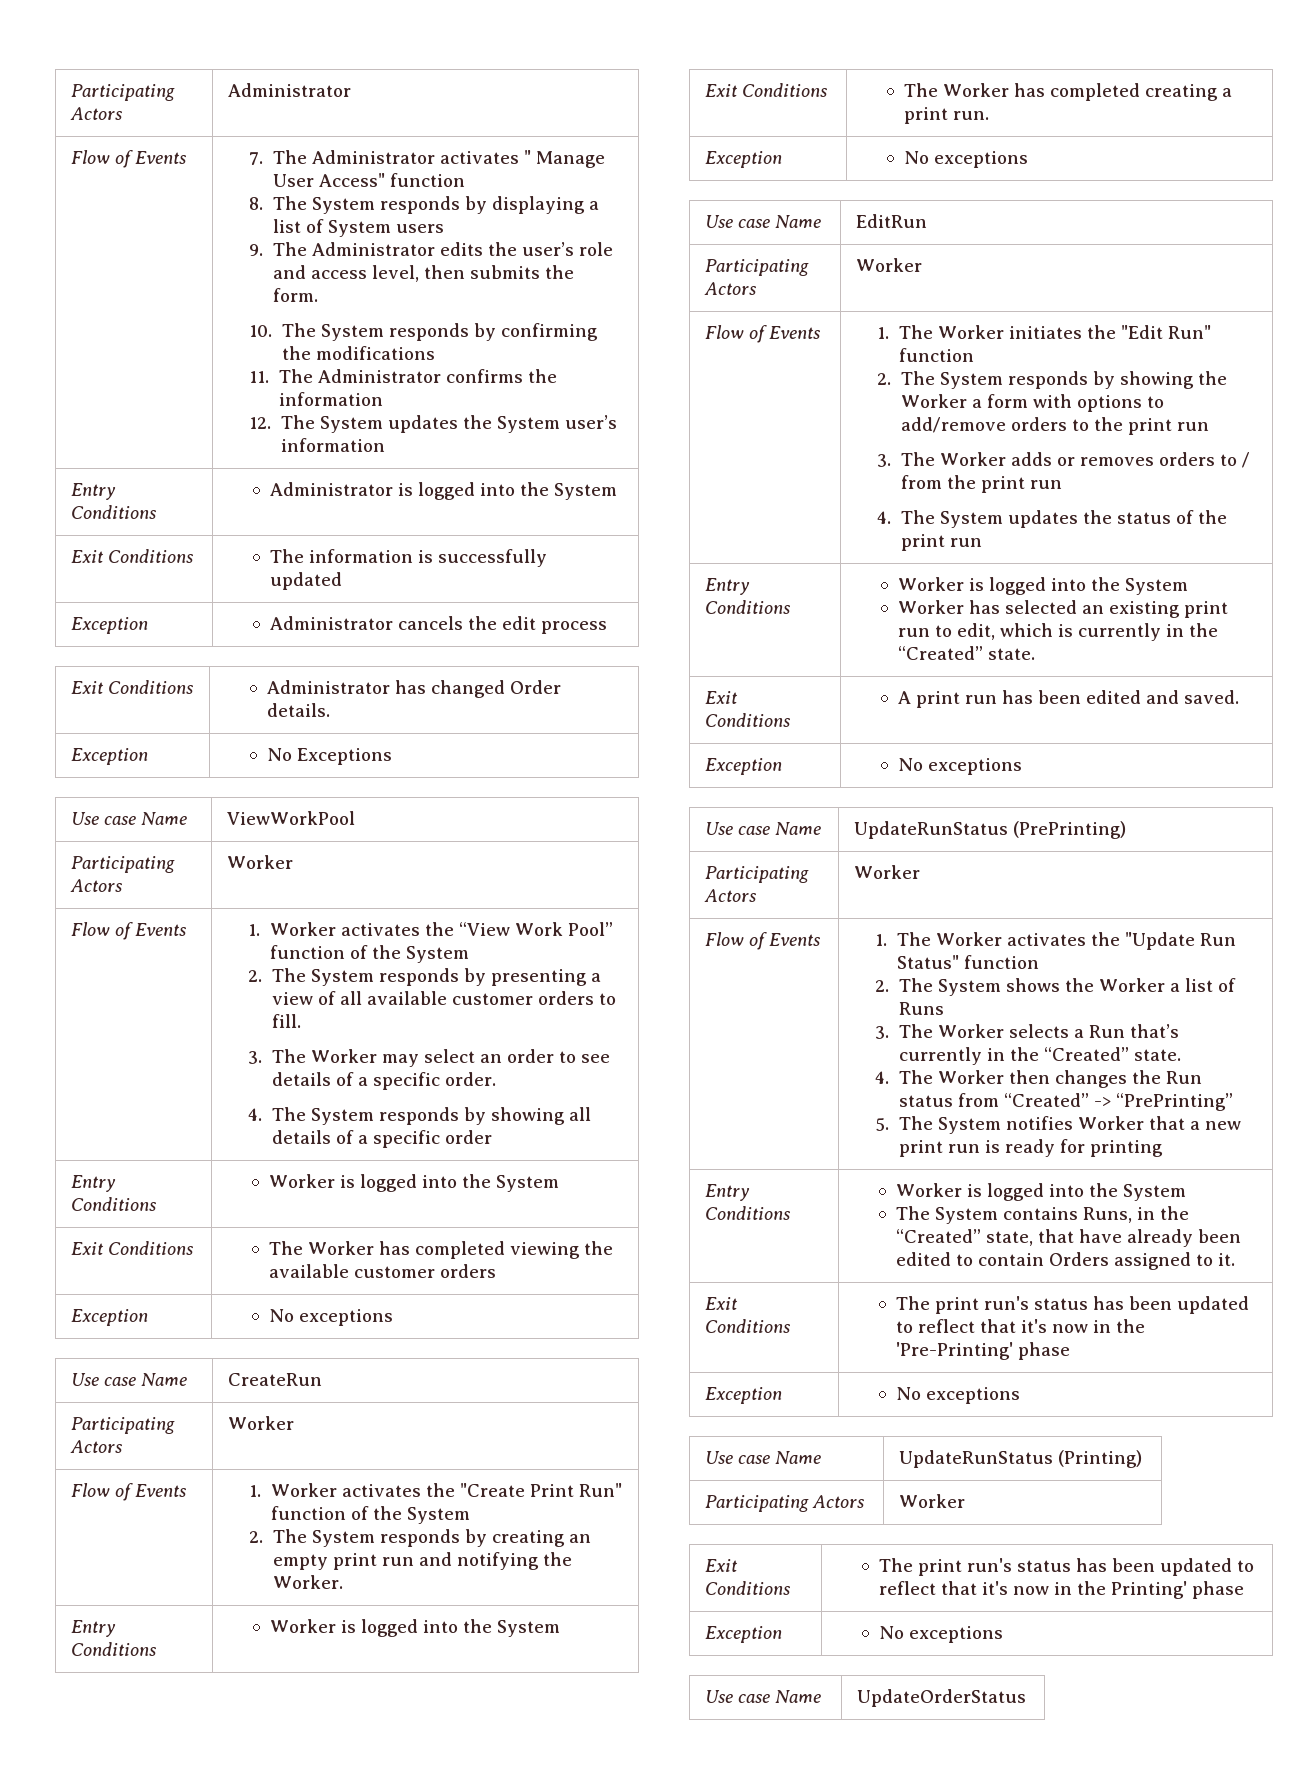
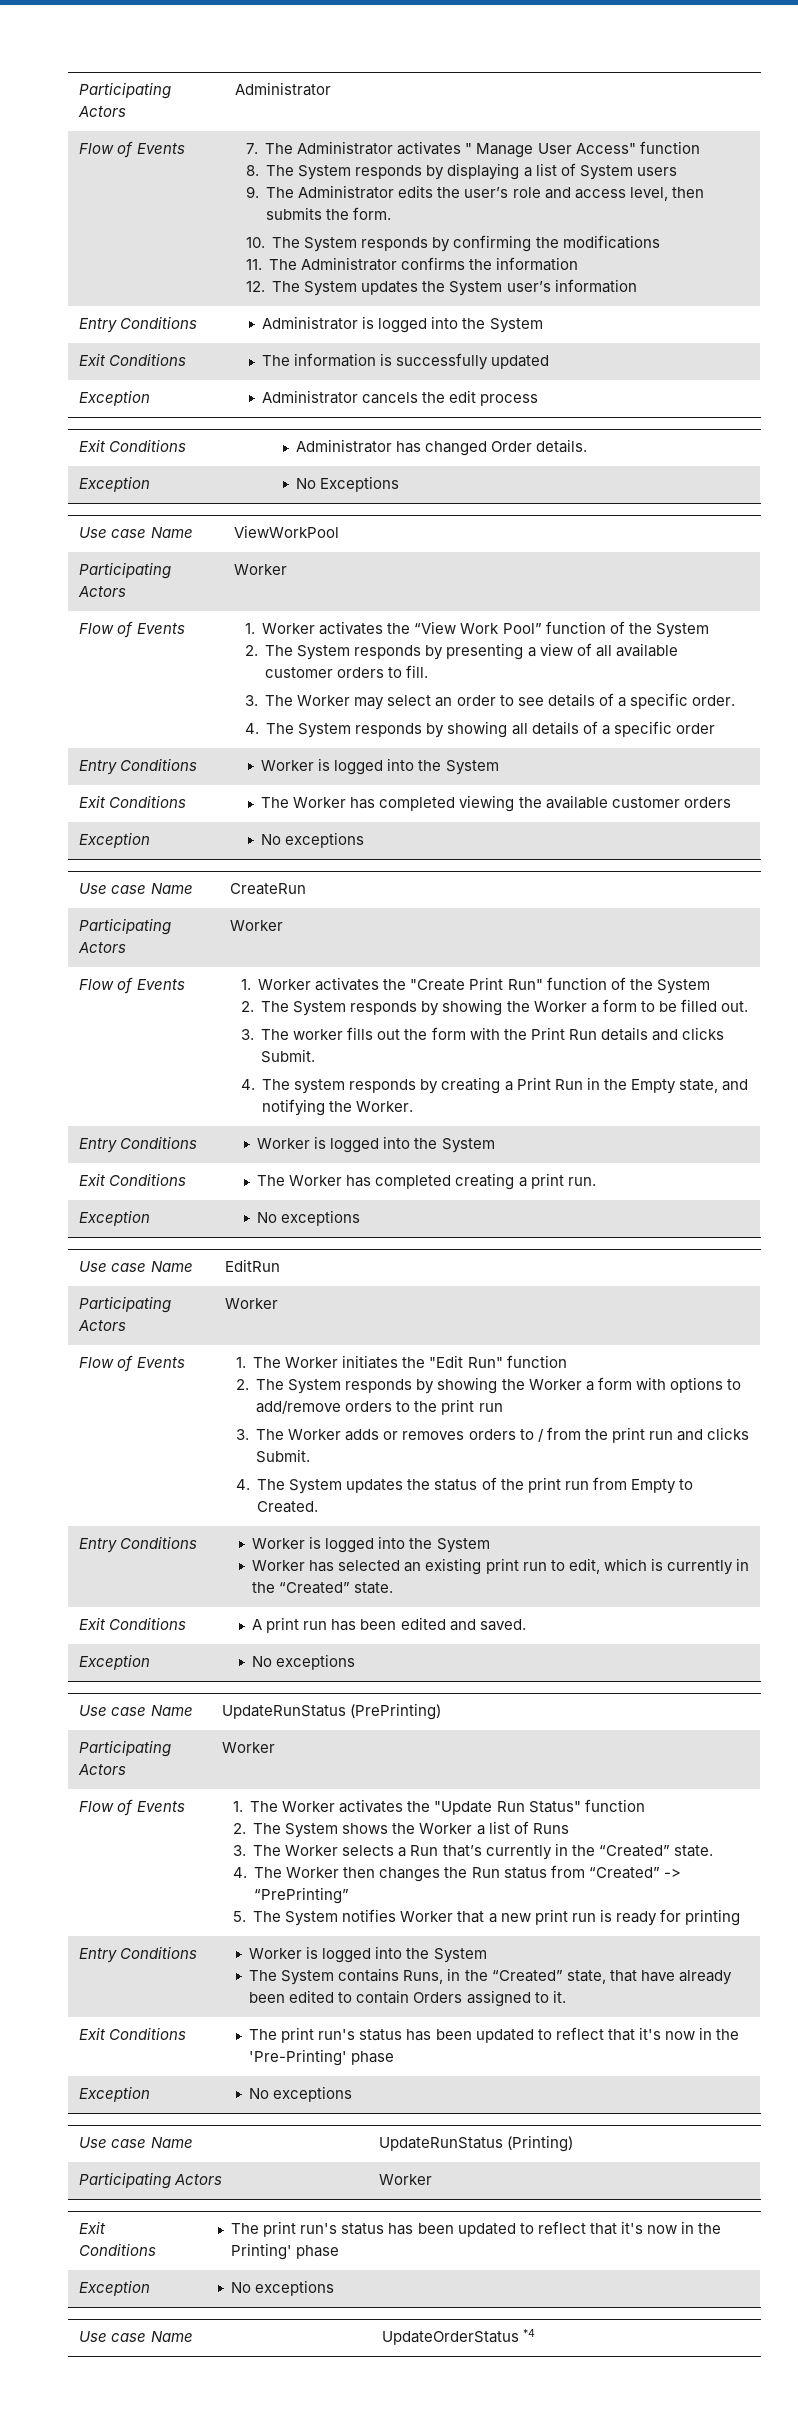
[491,1530,591,1547] [272,1553,414,1570] creating an empty print run -> [442,999,748,1016] [240,1027,724,1041] [261,1049,316,1063] [240,1077,718,1094] showing the Worker a form to be filled out. // 3. The worker fills out the form with the Print Run details and clicks Submit. // 4. The system responds by creating a Print Run in the Empty state,
(1062, 484) none -> [676,1427,749,1441] [256,1449,311,1463] and clicks Submit.
(982, 542) none -> [592,1477,693,1494] [257,1501,319,1513] from Empty to Created.
(1027, 1698) none -> [523,2329,536,2337] *4

